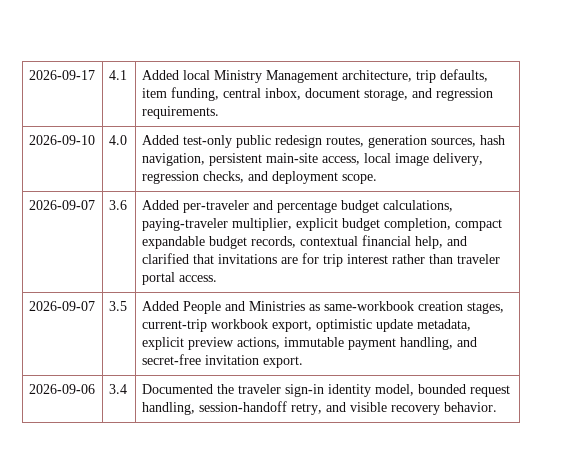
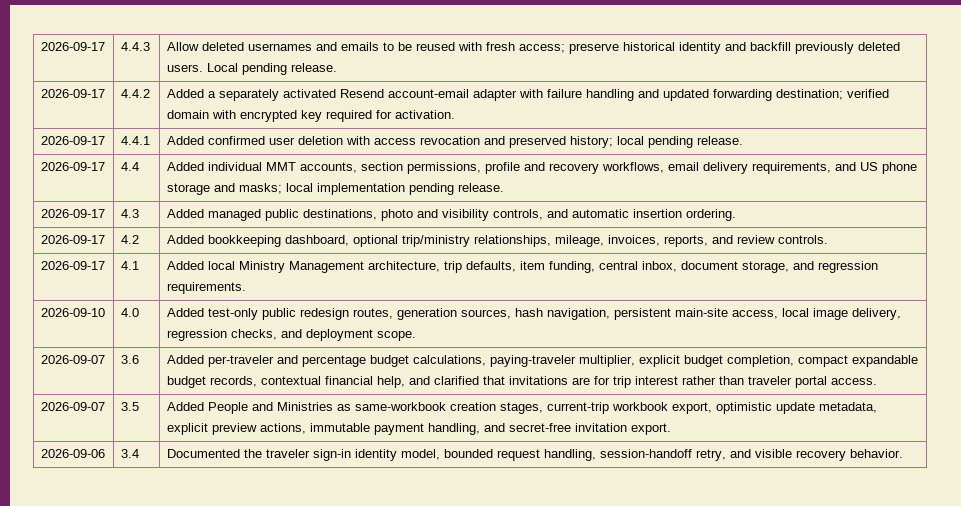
[28,70,95,80] 2026-09-17 -> [40,42,105,51] [120,42,150,51] [166,42,900,54] [166,63,337,75] [40,89,105,98] [120,89,150,98] [166,89,889,101] [166,110,455,122] [40,136,105,145] [120,136,150,145] [166,136,743,148] [40,162,105,171] [120,162,139,171] [166,162,917,174] [166,183,504,195] [40,209,105,218] [120,209,139,218] [166,209,736,221] [40,235,105,244] [120,235,139,244] [166,235,828,247] [40,261,105,270] 2026-09-17 | 4.4.3 | Allow deleted usernames and emails to be reused with fresh access; preserve historical identity and backfill previously deleted users. Local pending release. // 2026-09-17 | 4.4.2 | Added a separately activated Resend account-email adapter with failure handling and updated forwarding destination; verified domain with encrypted key required for activation. // 2026-09-17 | 4.4.1 | Added confirmed user deletion with access revocation and preserved history; local pending release. // 2026-09-17 | 4.4 | Added individual MMT accounts, section permissions, profile and recovery workflows, email delivery requirements, and US phone storage and masks; local implementation pending release. // 2026-09-17 | 4.3 | Added managed public destinations, photo and visibility controls, and automatic insertion ordering. // 2026-09-17 | 4.2 | Added bookkeeping dashboard, optional trip/ministry relationships, mileage, invoices, reports, and review controls. // 2026-09-17

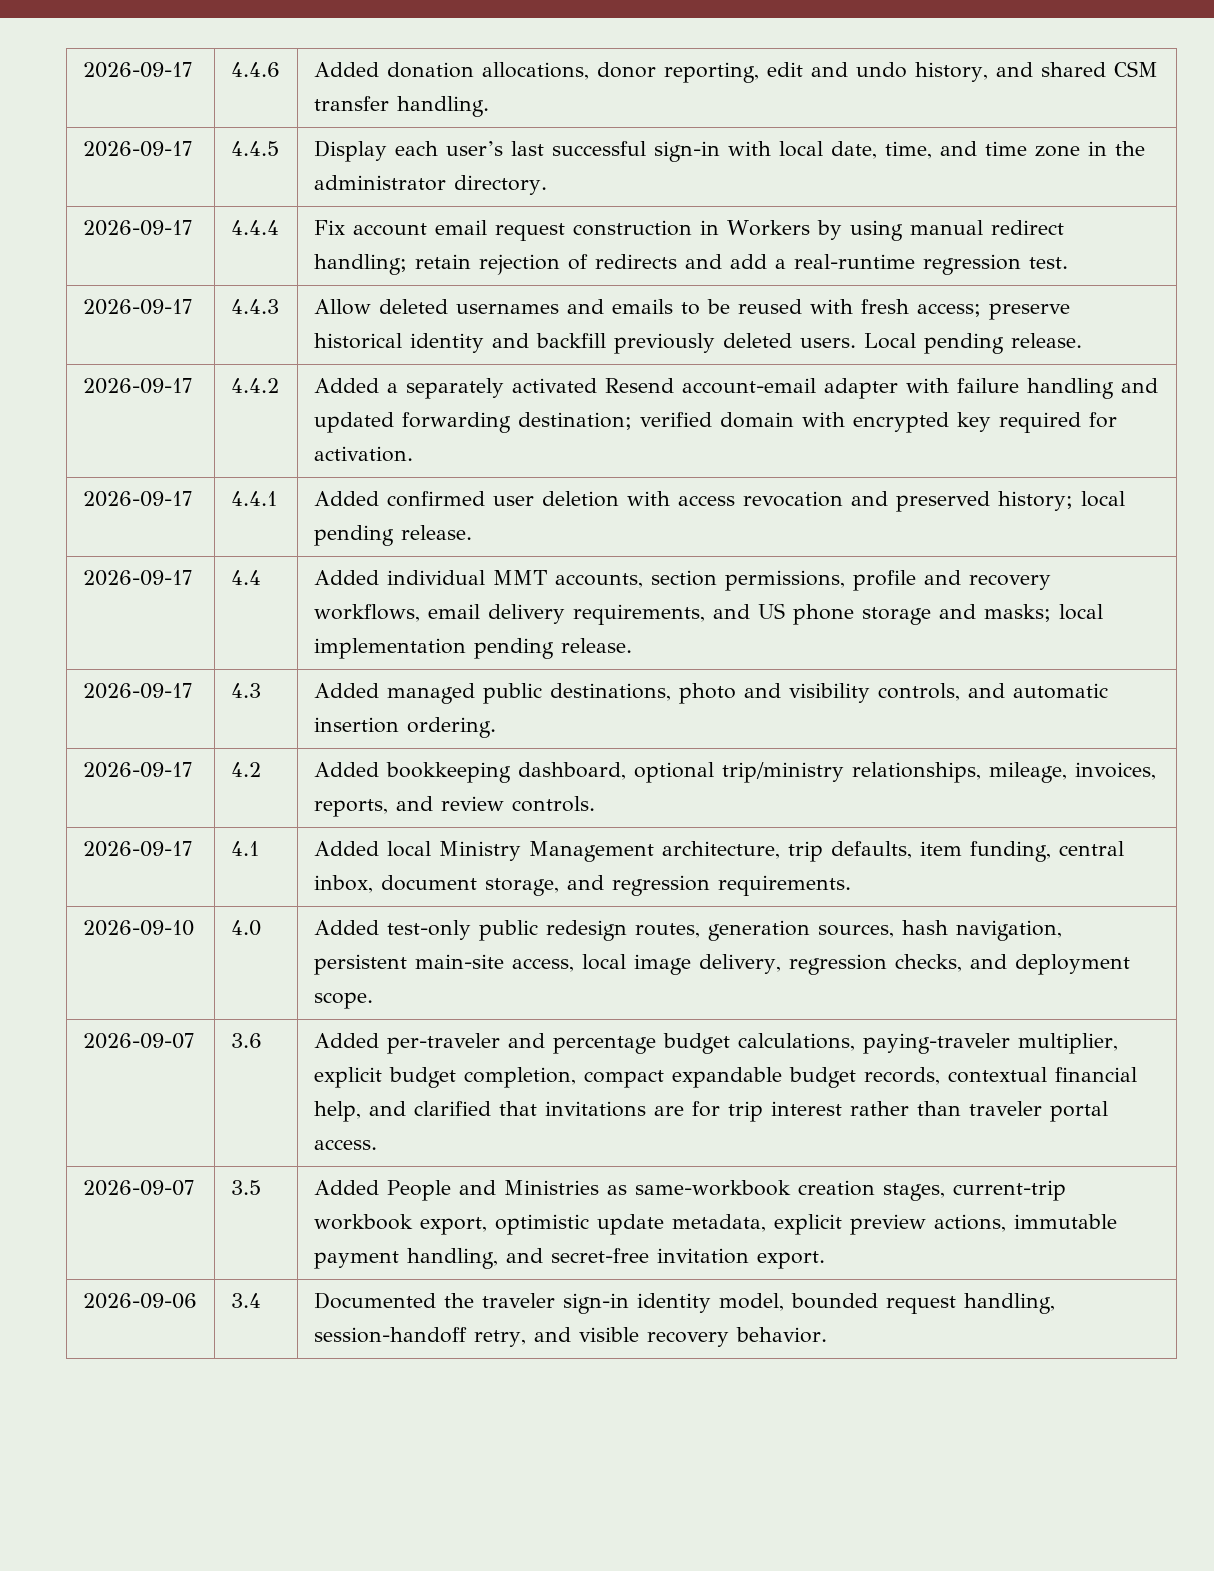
[40,42,105,51] 2026-09-17 -> [82,62,192,78] [230,62,280,77] [313,61,1158,83] [313,96,489,117] [82,141,192,157] [230,141,279,156] [313,140,1145,162] [313,175,547,195] [82,220,192,236] [230,220,279,235] [313,220,1064,241] [313,254,1068,275] [82,299,192,315] 2026-09-17 | 4.4.6 | Added donation allocations, donor reporting, edit and undo history, and shared CSM transfer handling. // 2026-09-17 | 4.4.5 | Display each user’s last successful sign-in with local date, time, and time zone in the administrator directory. // 2026-09-17 | 4.4.4 | Fix account email request construction in Workers by using manual redirect handling; retain rejection of redirects and add a real-runtime regression test. // 2026-09-17

